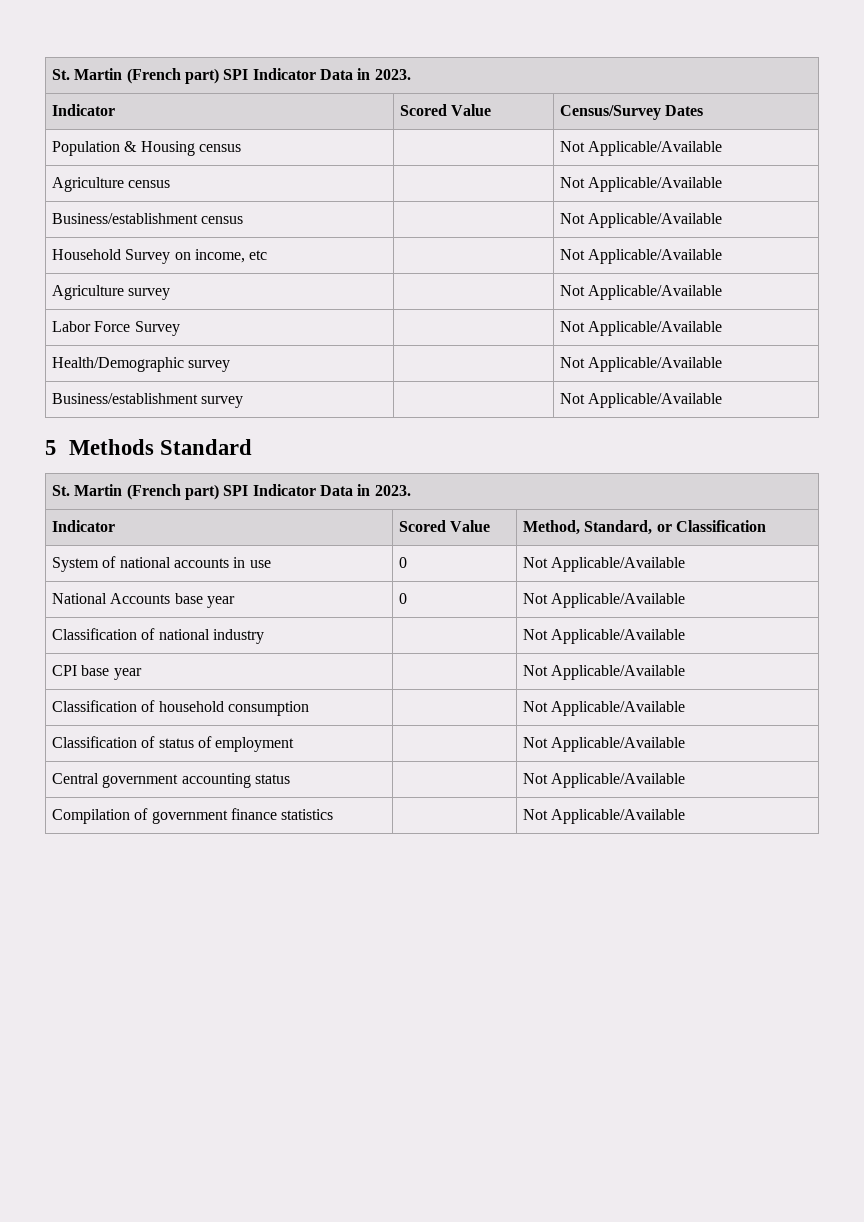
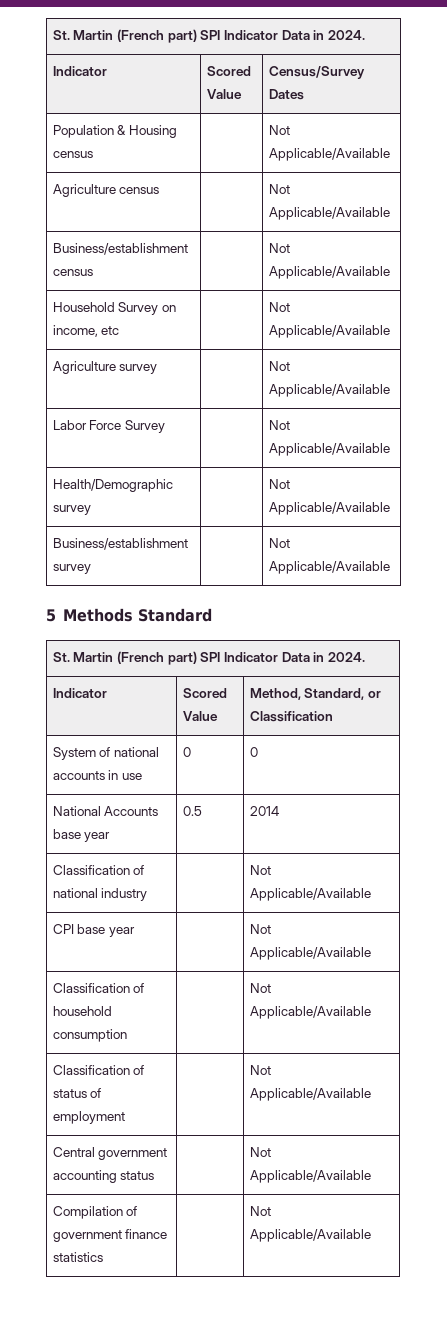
[52,68,411,84] St. Martin (French part) SPI Indicator Data in 2023. -> [52,29,365,43] St. Martin (French part) SPI Indicator Data in 2024.
[374,485,411,496] 2023. -> [327,652,365,662] 2024.
[523,557,686,572] Not Applicable/Available -> [249,747,258,757] 0
[399,593,408,604] [523,593,686,608] 0 | Not Applicable/Available -> [182,806,202,816] [249,806,279,816] 0.5 | 2014

